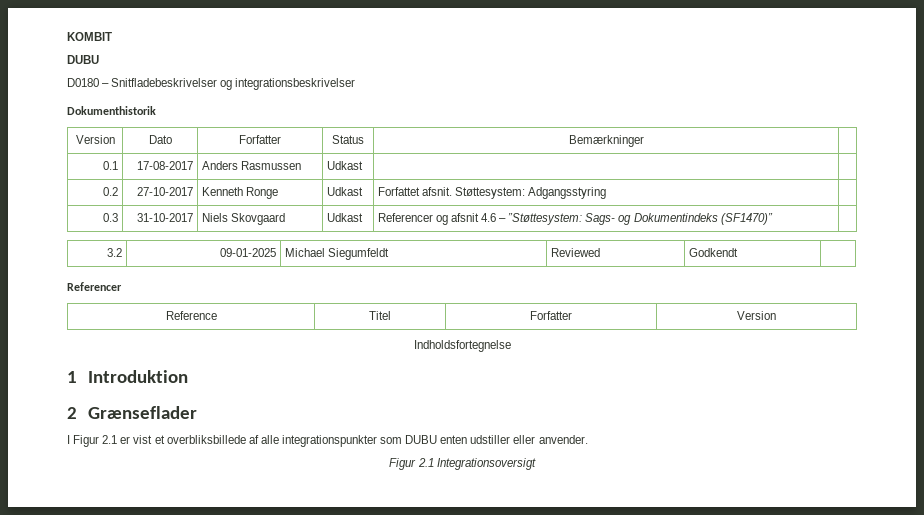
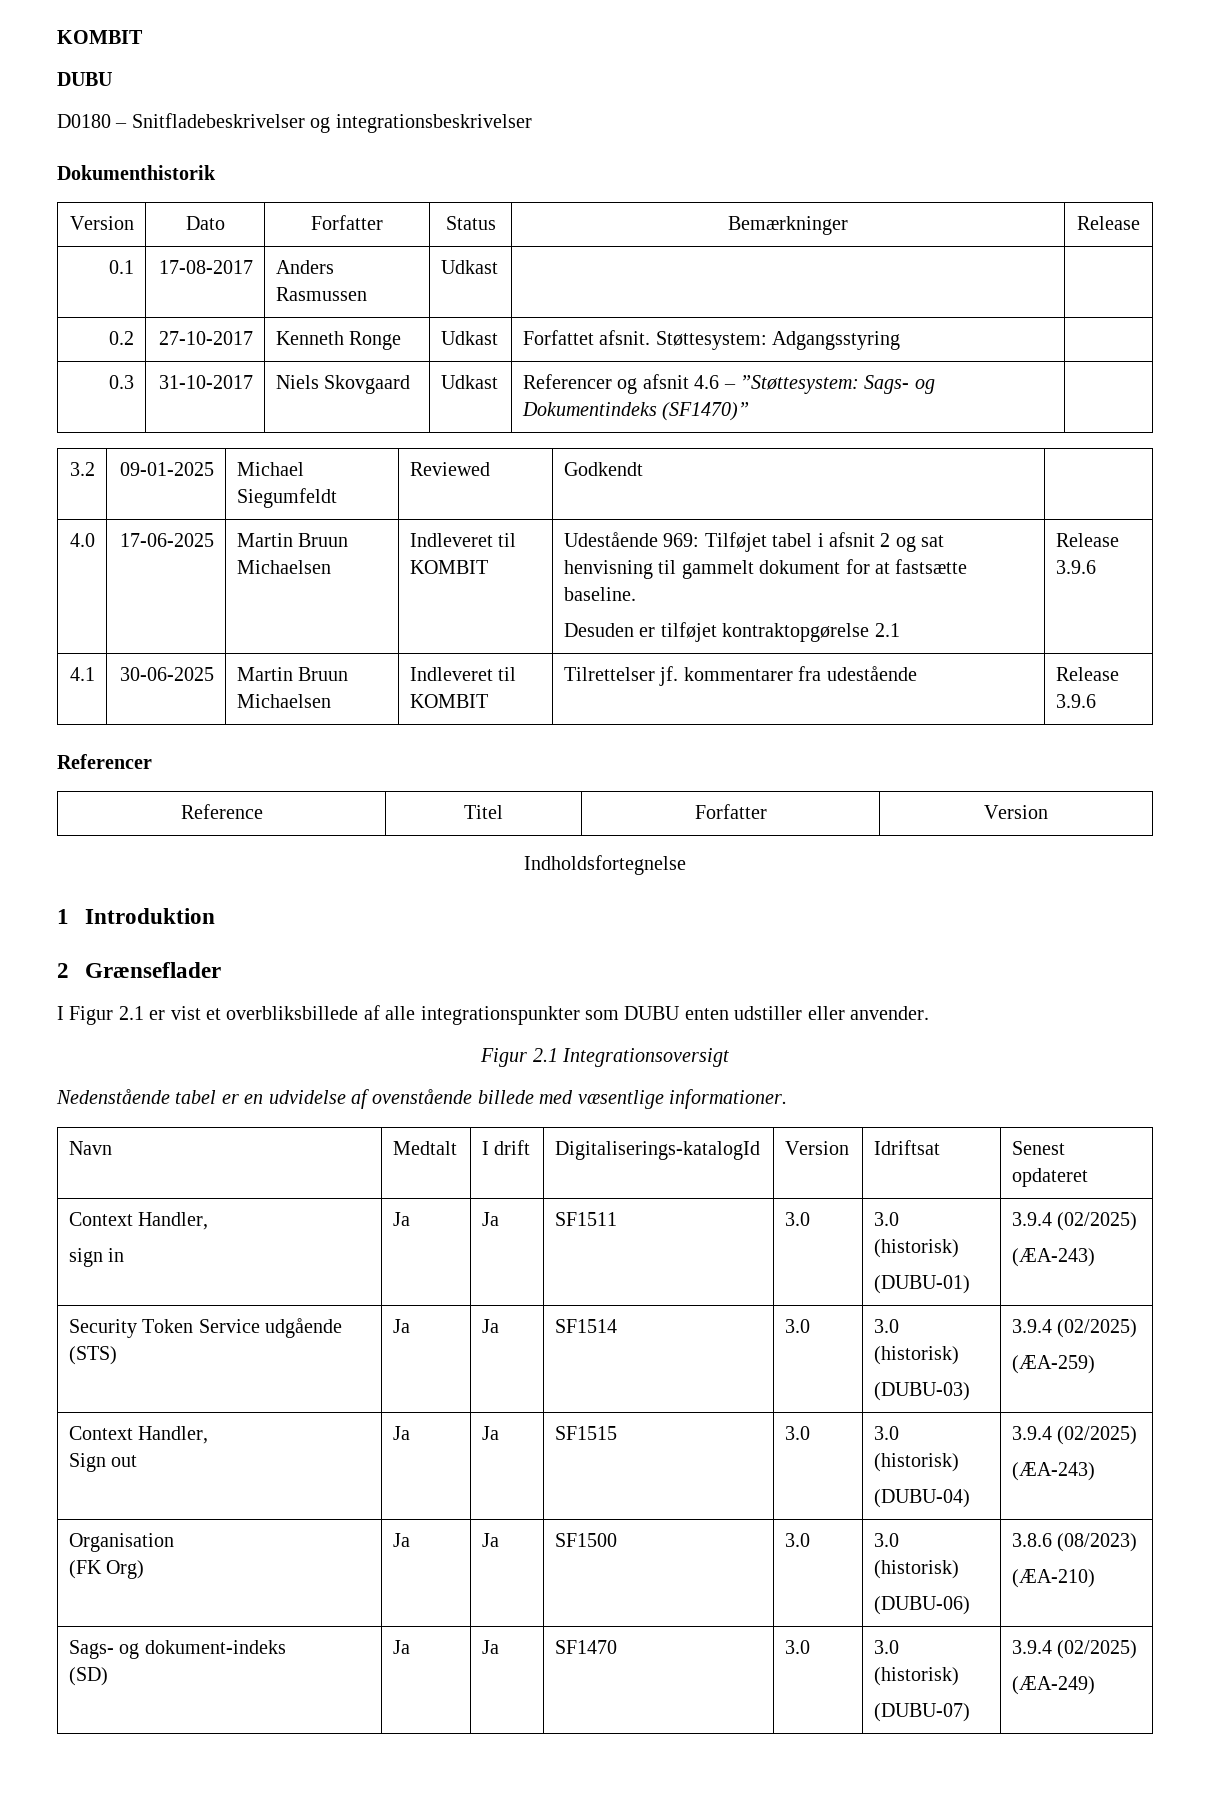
(644, 141) none -> [1077,216,1140,230] Release
(738, 252) none -> [70,533,96,547] [120,533,215,547] [236,533,349,547] [236,560,331,574] [409,533,517,547] [409,560,488,574] [563,532,945,552] [563,559,968,579] [563,587,636,601] [563,622,900,642] [1055,533,1119,547] [1055,560,1096,574] [70,667,96,681] [120,667,215,681] [236,667,349,681] [236,694,331,708] [409,667,517,681] [409,694,488,708] [563,666,917,686] [1055,667,1119,681] [1055,694,1096,708] // 4.0 | 17-06-2025 | Martin Bruun Michaelsen | Indleveret til KOMBIT | Udestående 969: Tilføjet tabel i afsnit 2 og sat henvisning til gammelt dokument for at fastsætte baseline. // Desuden er tilføjet kontraktopgørelse 2.1 | Release 3.9.6 // 4.1 | 30-06-2025 | Martin Bruun Michaelsen | Indleveret til KOMBIT | Tilrettelser jf. kommentarer fra udestående | Release 3.9.6
(536, 464) none -> [56,1089,787,1109] [68,1141,112,1155] [392,1141,457,1155] [481,1140,531,1155] [554,1141,760,1160] [784,1141,849,1155] [873,1140,940,1155] [1011,1141,1065,1155] [1011,1168,1088,1187] [68,1212,209,1230] [68,1248,125,1267] [392,1212,410,1226] [481,1212,499,1226] [554,1212,617,1226] [784,1212,810,1226] [873,1212,899,1226] [873,1239,959,1258] [873,1275,970,1294] [1011,1212,1138,1231] [1011,1248,1095,1267] [68,1318,343,1338] [68,1346,117,1365] [392,1319,410,1333] [481,1319,499,1333] [554,1319,617,1333] [784,1319,810,1333] [873,1319,899,1333] [873,1346,959,1365] [873,1382,970,1401] [1011,1319,1138,1338] [1011,1355,1095,1374] [68,1426,209,1444] [68,1453,138,1472] [392,1426,410,1440] [481,1426,499,1440] [554,1426,617,1440] [784,1426,810,1440] [873,1426,899,1440] [873,1453,959,1472] [873,1489,970,1508] [1011,1426,1138,1445] [1011,1462,1095,1481] [68,1533,174,1552] [68,1560,145,1579] [392,1533,410,1547] [481,1533,499,1547] [554,1533,617,1547] [784,1533,810,1547] [873,1533,899,1547] [873,1560,959,1579] [873,1596,970,1615] [1011,1533,1138,1552] [1011,1569,1095,1588] [68,1640,286,1659] [68,1667,108,1686] [392,1640,410,1654] [481,1640,499,1654] [554,1640,617,1654] [784,1640,810,1654] [873,1640,899,1654] [873,1667,959,1686] [873,1703,970,1722] [1011,1640,1138,1659] [1011,1676,1095,1695] // Nedenstående tabel er en udvidelse af ovenstående billede med væsentlige informationer. // Navn | Medtalt | I drift | Digitaliserings-katalogId | Version | Idriftsat | Senest opdateret // Context Handler, // sign in | Ja | Ja | SF1511 | 3.0 | 3.0 (historisk) // (DUBU-01) | 3.9.4 (02/2025) // (ÆA-243) // Security Token Service udgående (STS) | Ja | Ja | SF1514 | 3.0 | 3.0 (historisk) // (DUBU-03) | 3.9.4 (02/2025) // (ÆA-259) // Context Handler, // Sign out | Ja | Ja | SF1515 | 3.0 | 3.0 (historisk) // (DUBU-04) | 3.9.4 (02/2025) // (ÆA-243) // Organisation // (FK Org) | Ja | Ja | SF1500 | 3.0 | 3.0 (historisk) // (DUBU-06) | 3.8.6 (08/2023) // (ÆA-210) // Sags- og dokument-indeks // (SD) | Ja | Ja | SF1470 | 3.0 | 3.0 (historisk) // (DUBU-07) | 3.9.4 (02/2025) // (ÆA-249)

